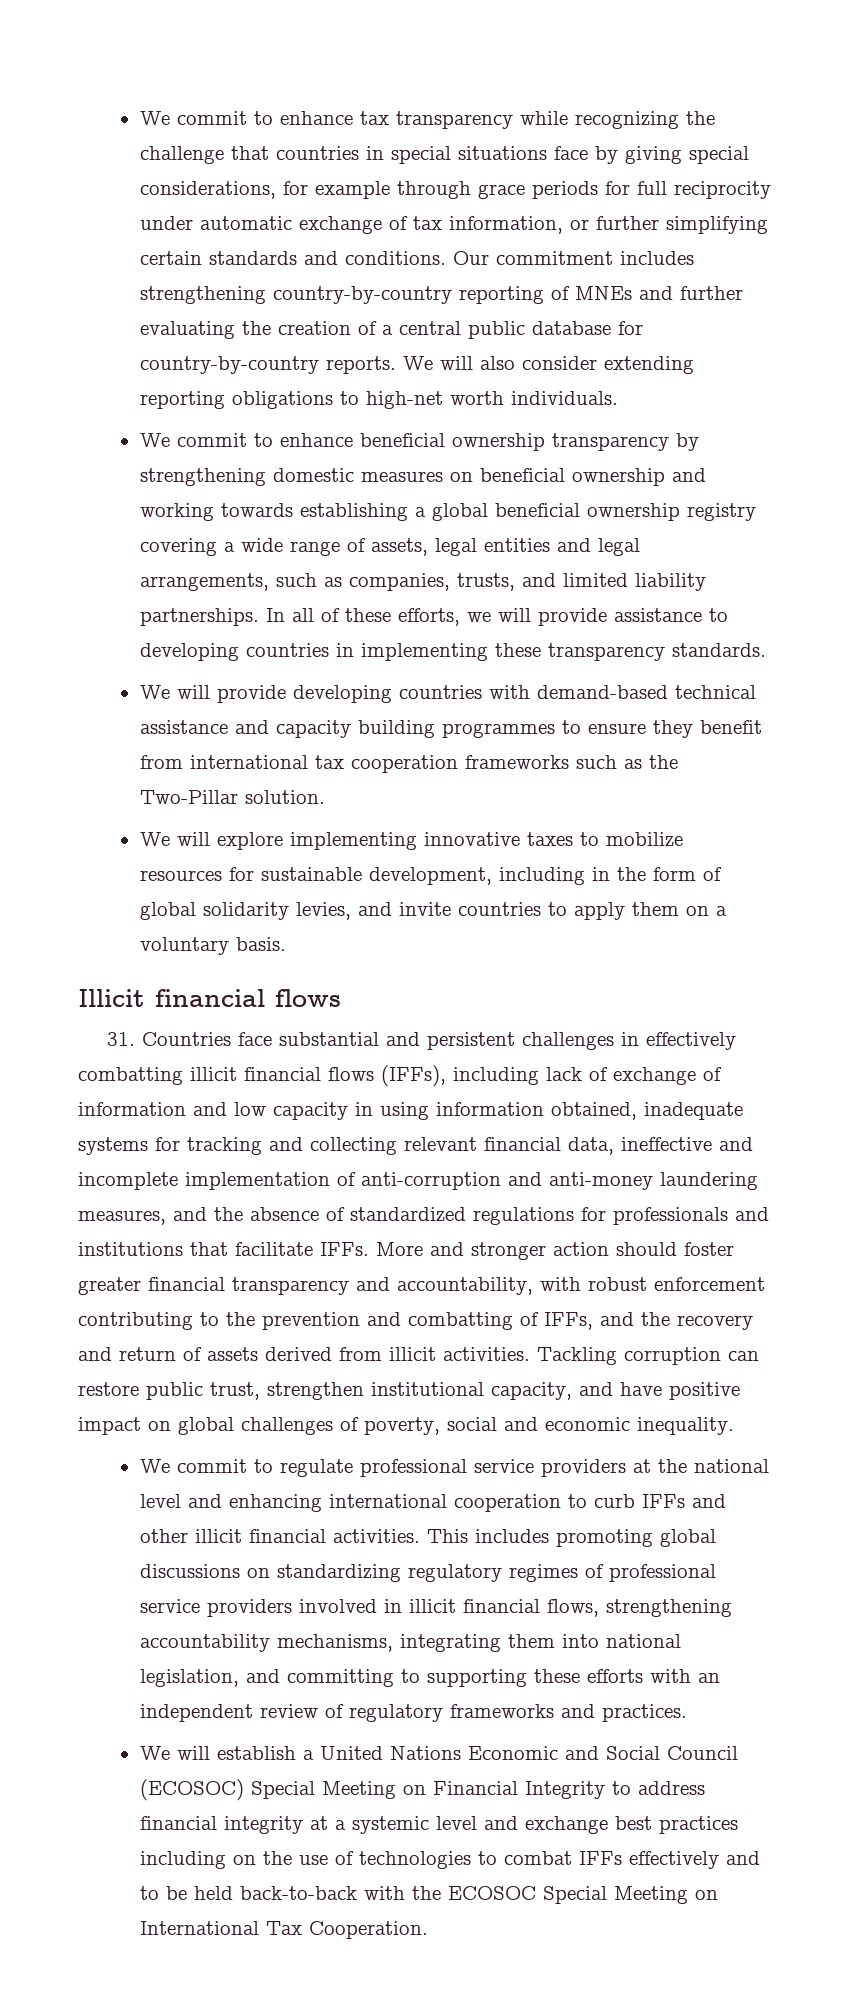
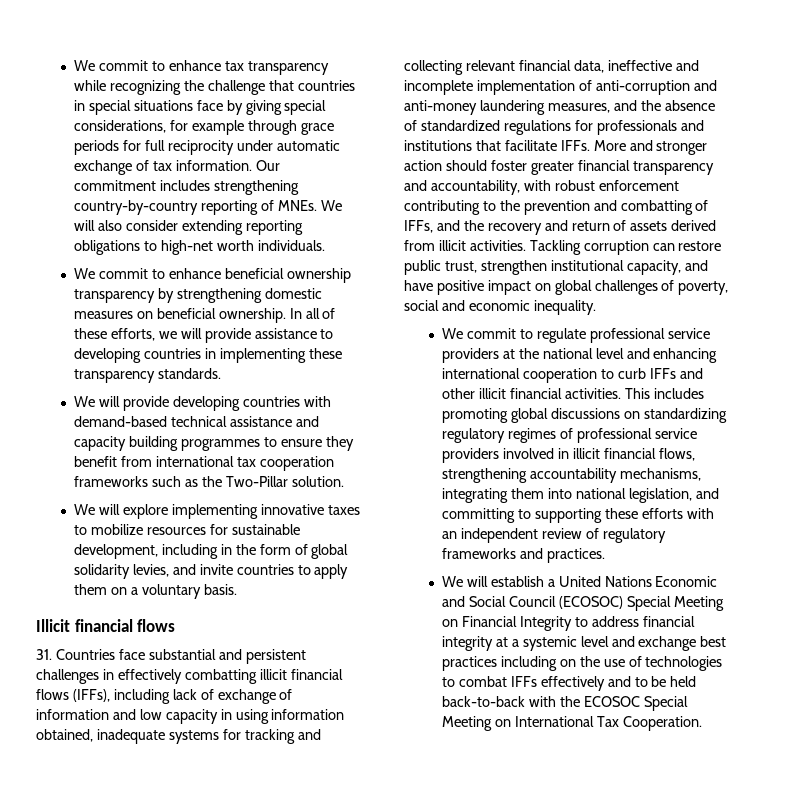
[448,216,768,234] [139,251,446,265] information, or further simplifying certain standards and conditions. -> [175,160,252,171] information.
[574,286,743,300] [139,321,643,339] [139,356,396,374] MNEs and further evaluating the creation of a central public database for country-by-country reports. -> [277,200,317,211] MNEs.
[571,468,706,486] [139,503,756,521] [139,538,640,556] [139,573,706,591] [139,608,259,626] ownership and working towards establishing a global beneficial ownership registry covering a wide range of assets, legal entities and legal arrangements, such as companies, trusts, and limited liability partnerships. -> [218,308,286,323] ownership.

